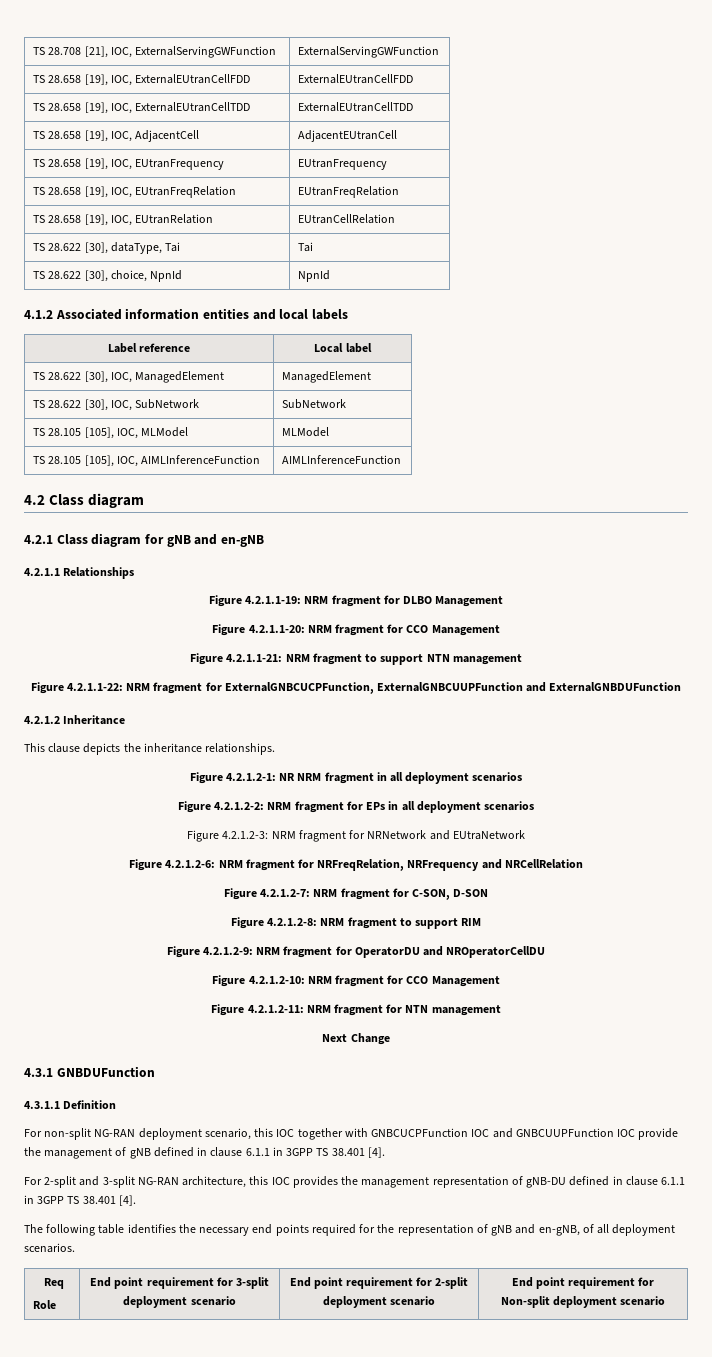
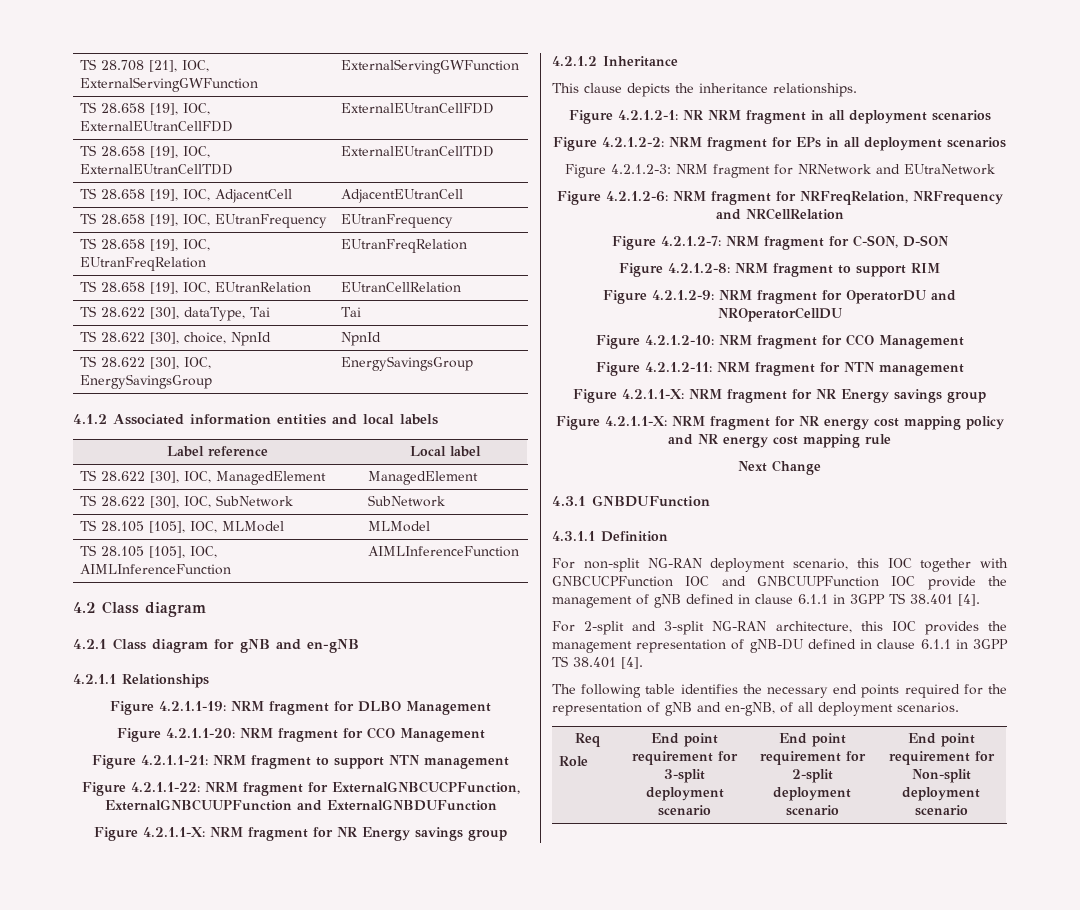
(331, 276) none -> [79,356,211,369] [79,374,212,389] [340,356,473,371] // TS 28.622 [30], IOC, EnergySavingsGroup | EnergySavingsGroup
(682, 687) none -> [94,827,507,841] // Figure 4.2.1.1-X: NRM fragment for NR Energy savings group
(501, 1010) none -> [573,389,986,403] [555,416,1004,430] [668,434,891,448] // Figure 4.2.1.1-X: NRM fragment for NR Energy savings group // Figure 4.2.1.1-X: NRM fragment for NR energy cost mapping policy and NR energy cost mapping rule

